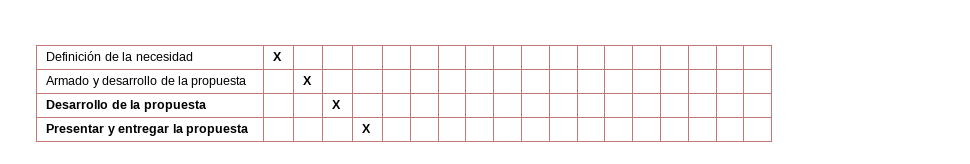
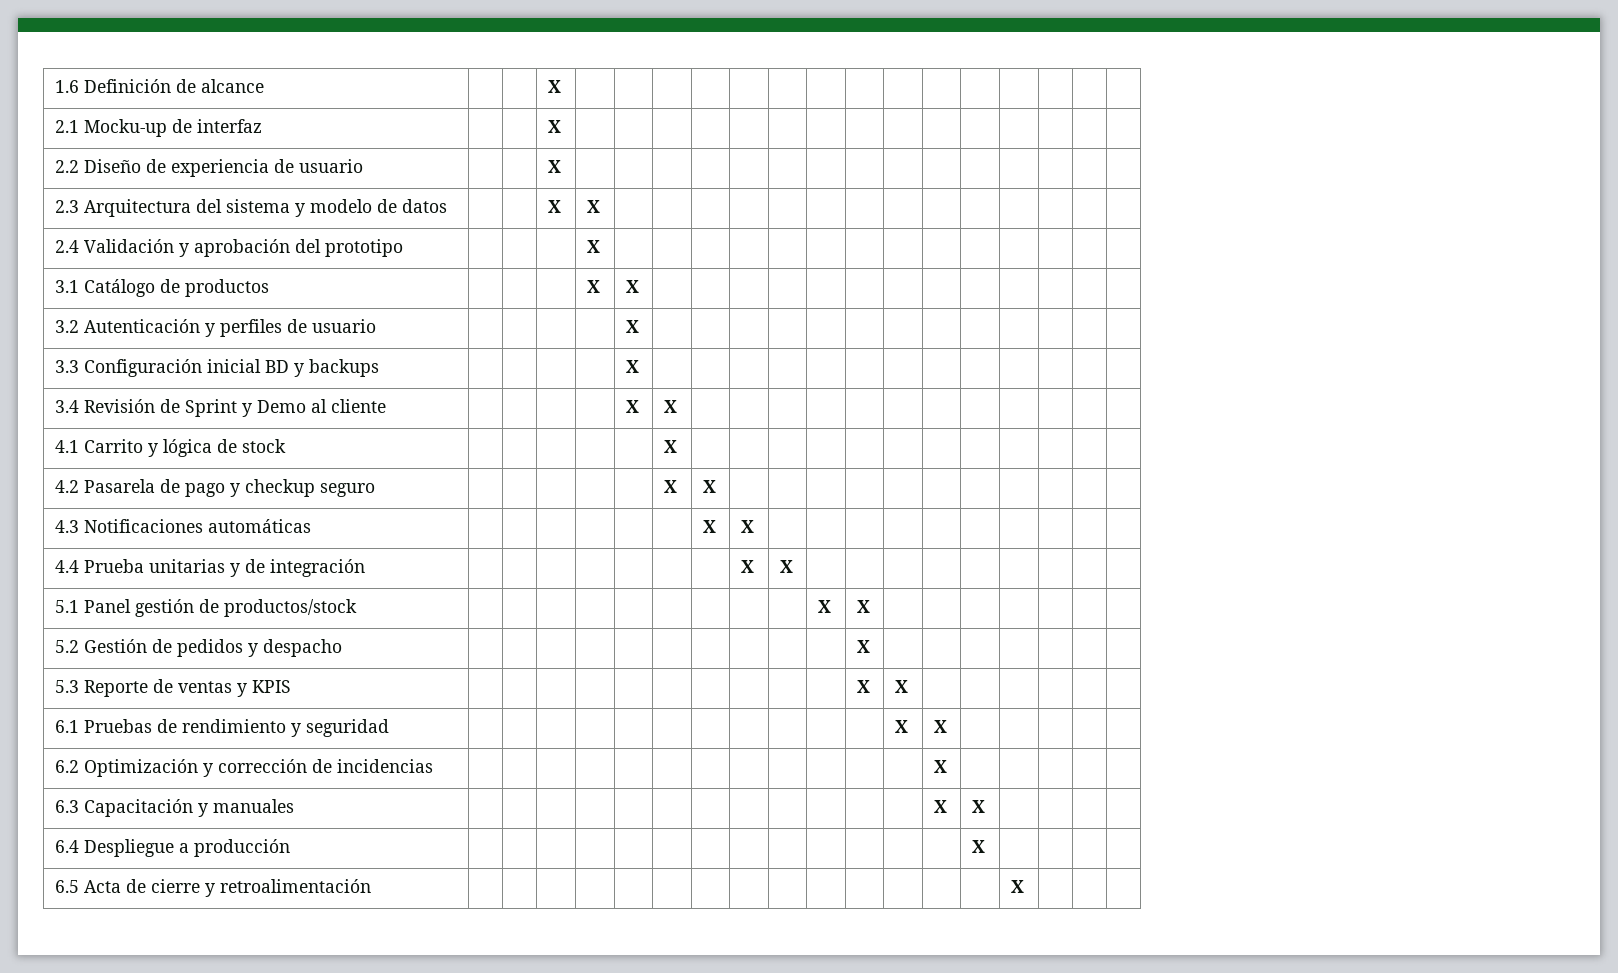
(46, 56) none -> [55,80,80,93] 1.6
[122,52,193,61] [273,52,283,61] [46,76,247,88] [303,76,313,85] [46,100,207,112] [332,100,342,109] [46,124,249,136] [362,124,372,133] la necesidad | X | | | | | | | | | | | | | | | | | // Armado y desarrollo de la propuesta | | X | | | | | | | | | | | | | | | | // Desarrollo de la propuesta | | | X | | | | | | | | | | | | | | | // Presentar y entregar la propuesta | | | | X | | | | | | | | | | | -> [201,79,265,93] [548,80,562,93] [55,119,263,137] [548,120,562,133] [55,159,364,177] [548,160,562,173] [55,199,448,217] [548,200,562,213] [587,200,601,213] [55,239,404,257] [587,240,601,253] [55,279,270,297] [587,280,601,293] [626,280,640,293] [55,319,377,337] [626,320,640,333] [55,359,380,377] [626,360,640,373] [55,399,387,417] [626,400,640,413] [664,400,678,413] [55,439,287,457] [664,440,678,453] [55,479,376,497] [664,480,678,493] [703,480,717,493] [55,519,312,533] [703,520,717,533] [741,520,755,533] [55,559,366,577] [741,560,755,573] [780,560,794,573] [55,599,358,617] [818,600,832,613] [857,600,871,613] [55,639,343,657] [857,640,871,653] [55,679,292,697] [857,680,871,693] [895,680,909,693] [55,719,390,737] [895,720,909,733] [934,720,948,733] [55,759,434,777] [934,760,948,773] [55,799,295,817] [934,800,948,813] [972,800,986,813] [55,839,291,857] [972,840,986,853] [55,879,372,897] [1011,880,1025,893] alcance | | | X | | | | | | | | | | | | | | | // 2.1 Mocku-up de interfaz | | | X | | | | | | | | | | | | | | | // 2.2 Diseño de experiencia de usuario | | | X | | | | | | | | | | | | | | | // 2.3 Arquitectura del sistema y modelo de datos | | | X | X | | | | | | | | | | | | | | // 2.4 Validación y aprobación del prototipo | | | | X | | | | | | | | | | | | | | // 3.1 Catálogo de productos | | | | X | X | | | | | | | | | | | | | // 3.2 Autenticación y perfiles de usuario | | | | | X | | | | | | | | | | | | | // 3.3 Configuración inicial BD y backups | | | | | X | | | | | | | | | | | | | // 3.4 Revisión de Sprint y Demo al cliente | | | | | X | X | | | | | | | | | | | | // 4.1 Carrito y lógica de stock | | | | | | X | | | | | | | | | | | | // 4.2 Pasarela de pago y checkup seguro | | | | | | X | X | | | | | | | | | | | // 4.3 Notificaciones automáticas | | | | | | | X | X | | | | | | | | | | // 4.4 Prueba unitarias y de integración | | | | | | | | X | X | | | | | | | | | // 5.1 Panel gestión de productos/stock | | | | | | | | | | X | X | | | | | | | // 5.2 Gestión de pedidos y despacho | | | | | | | | | | | X | | | | | | | // 5.3 Reporte de ventas y KPIS | | | | | | | | | | | X | X | | | | | | // 6.1 Pruebas de rendimiento y seguridad | | | | | | | | | | | | X | X | | | | | // 6.2 Optimización y corrección de incidencias | | | | | | | | | | | | | X | | | | | // 6.3 Capacitación y manuales | | | | | | | | | | | | | X | X | | | | // 6.4 Despliegue a producción | | | | | | | | | | | | | | X | | | | // 6.5 Acta de cierre y retroalimentación | | | | | | | | | | | | | | | X

